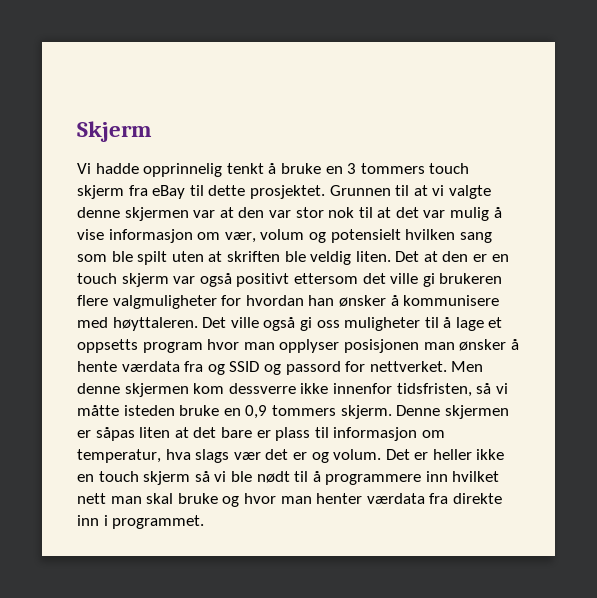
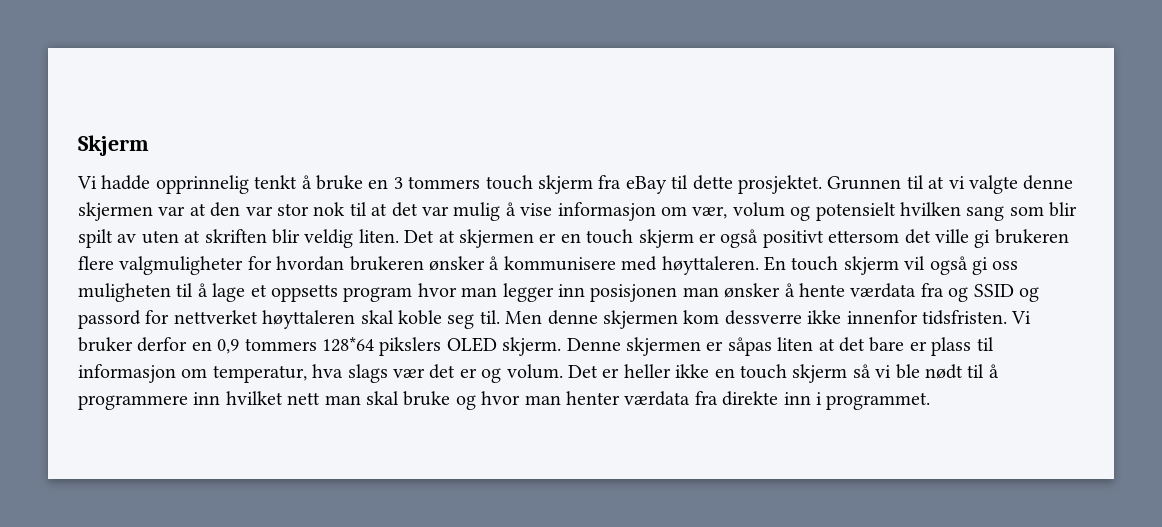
[111,251,168,265] ble spilt -> [1049,202,1078,217] [78,229,137,248] blir spilt av
[284,251,306,262] ble -> [272,229,300,244] blir
[442,251,469,262] den -> [458,229,534,248] skjermen
[173,276,196,284] var -> [698,233,716,243] er
[308,295,335,306] han -> [349,256,424,271] brukeren
[202,317,259,328] Det ville -> [763,256,926,275] En touch skjerm vil
[344,317,421,331] muligheter -> [78,283,171,302] muligheten
[279,339,340,353] opplyser -> [502,283,585,302] legger inn
[369,361,447,372] nettverket. -> [173,310,500,329] nettverket høyttaleren skal koble seg til.
[396,383,508,397] [77,405,336,419] tidsfristen, så vi måtte isteden bruke en 0,9 tommers -> [921,310,1032,325] [78,337,497,356] tidsfristen. Vi bruker derfor en 0,9 tommers 128*64 pikslers OLED

